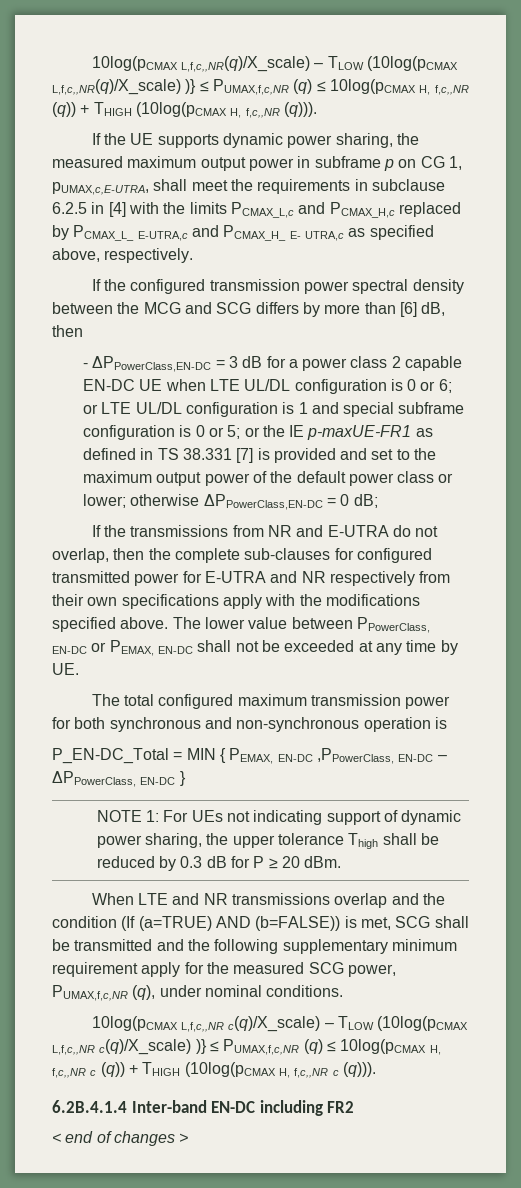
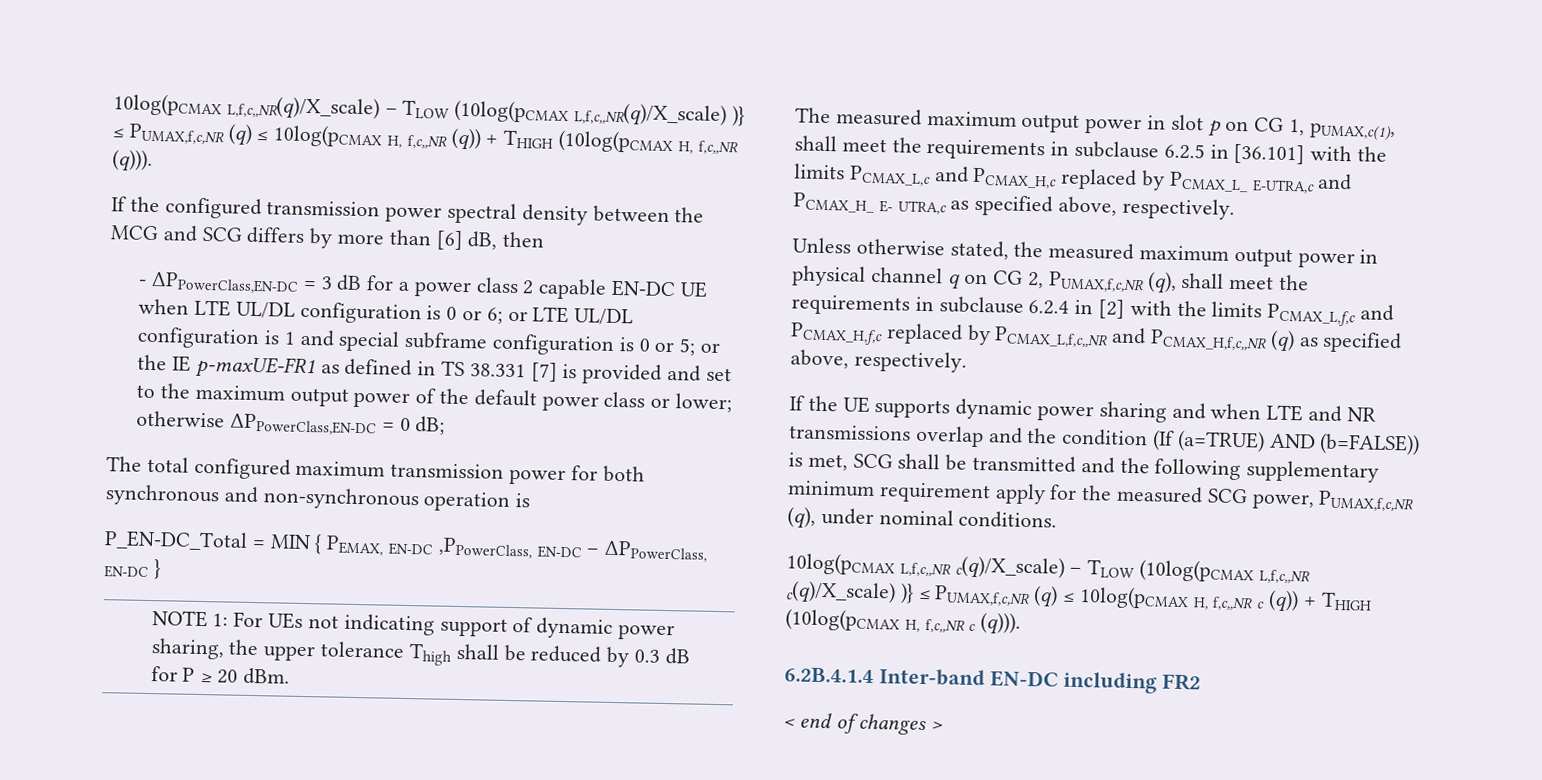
[91,133,419,148] [52,156,462,171] [52,179,445,195] [52,202,461,218] [52,225,434,241] [52,248,194,263] // If the UE supports dynamic power sharing, the measured maximum output power in subframe p on CG 1, pUMAX,c,E-UTRA, shall meet the requirements in subclause 6.2.5 in [4] with the limits PCMAX_L,c and PCMAX_H,c replaced by PCMAX_L_ E-UTRA,c and PCMAX_H_ E- UTRA,c as specified above, respectively. -> (153, 160) none
[91,525,439,537] [52,548,432,563] [52,571,451,586] [52,594,420,609] [52,617,430,633] [52,640,458,656] [52,663,79,675] // If the transmissions from NR and E-UTRA do not overlap, then the complete sub-clauses for configured transmitted power for E-UTRA and NR respectively from their own specifications apply with the modifications specified above. The lower value between PPowerClass, EN-DC or PEMAX, EN-DC shall not be exceeded at any time by UE. -> (446, 425) none
[91,893,134,905] When -> [795,107,1396,142] [794,135,1388,165] [794,163,1353,194] [793,192,1235,220] [792,237,1379,269] [792,265,1310,294] [791,294,1395,327] [790,322,1403,354] [790,349,967,373] [789,395,1262,423] The measured maximum output power in slot p on CG 1, pUMAX,c(1), shall meet the requirements in subclause 6.2.5 in [36.101] with the limits PCMAX_L,c and PCMAX_H,c replaced by PCMAX_L_ E-UTRA,c and PCMAX_H_ E- UTRA,c as specified above, respectively. // Unless otherwise stated, the measured maximum output power in physical channel q on CG 2, PUMAX,f,c,NR (q), shall meet the requirements in subclause 6.2.4 in [2] with the limits PCMAX_L,f,c and PCMAX_H,f,c replaced by PCMAX_L,f,c,,NR and PCMAX_H,f,c,,NR (q) as specified above, respectively. // If the UE supports dynamic power sharing and when

